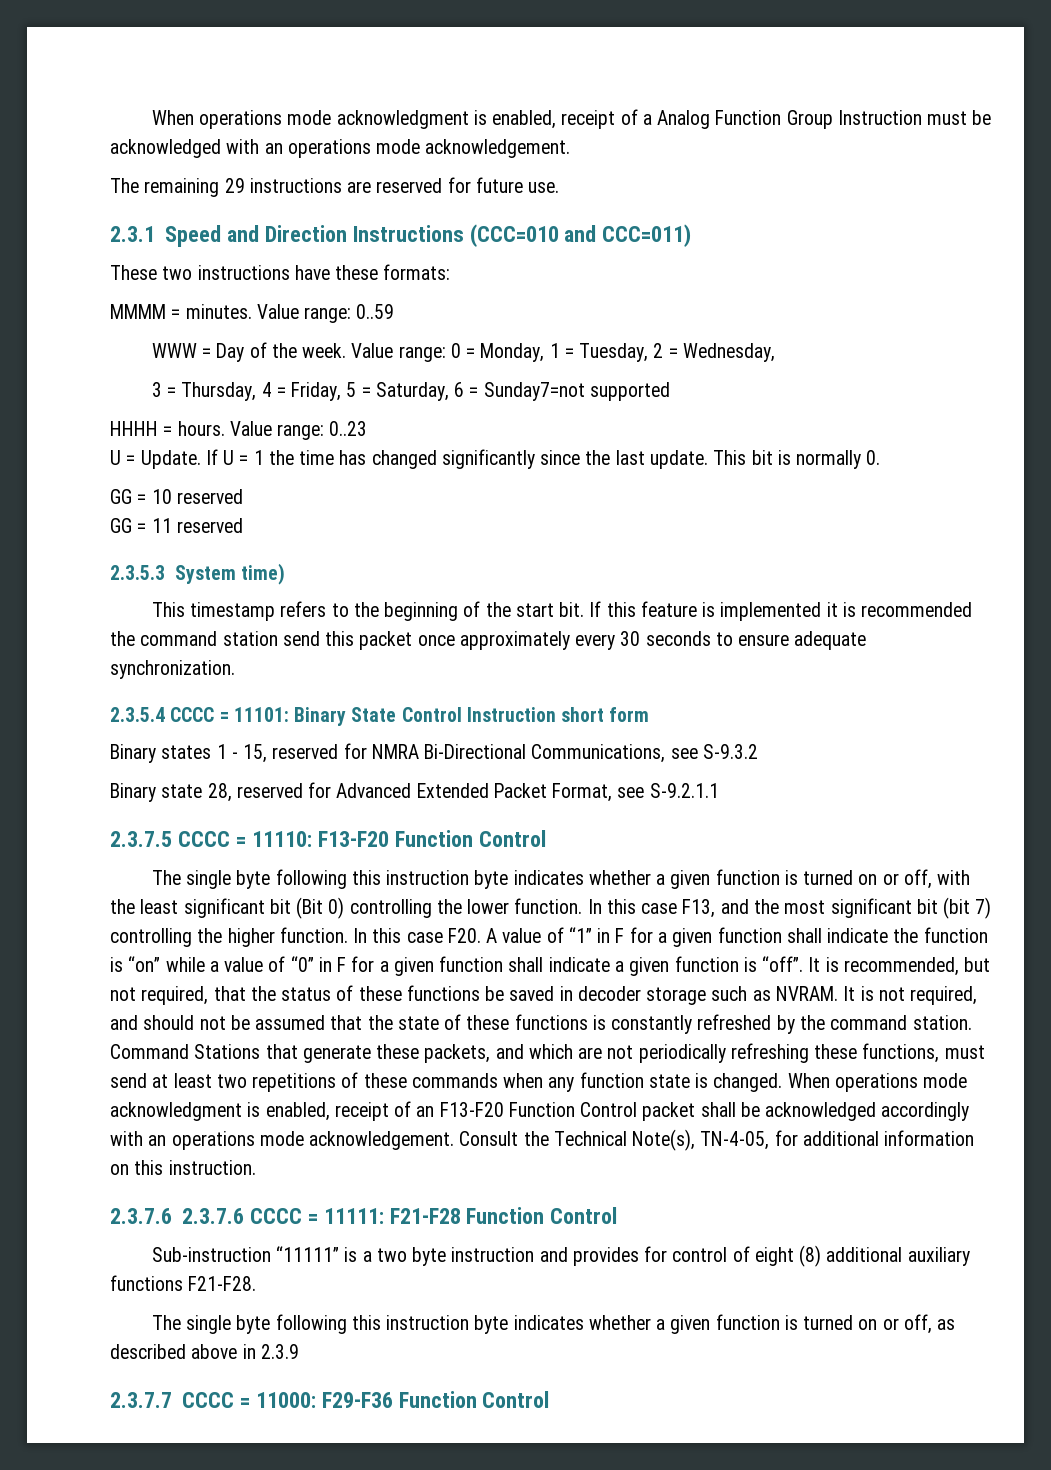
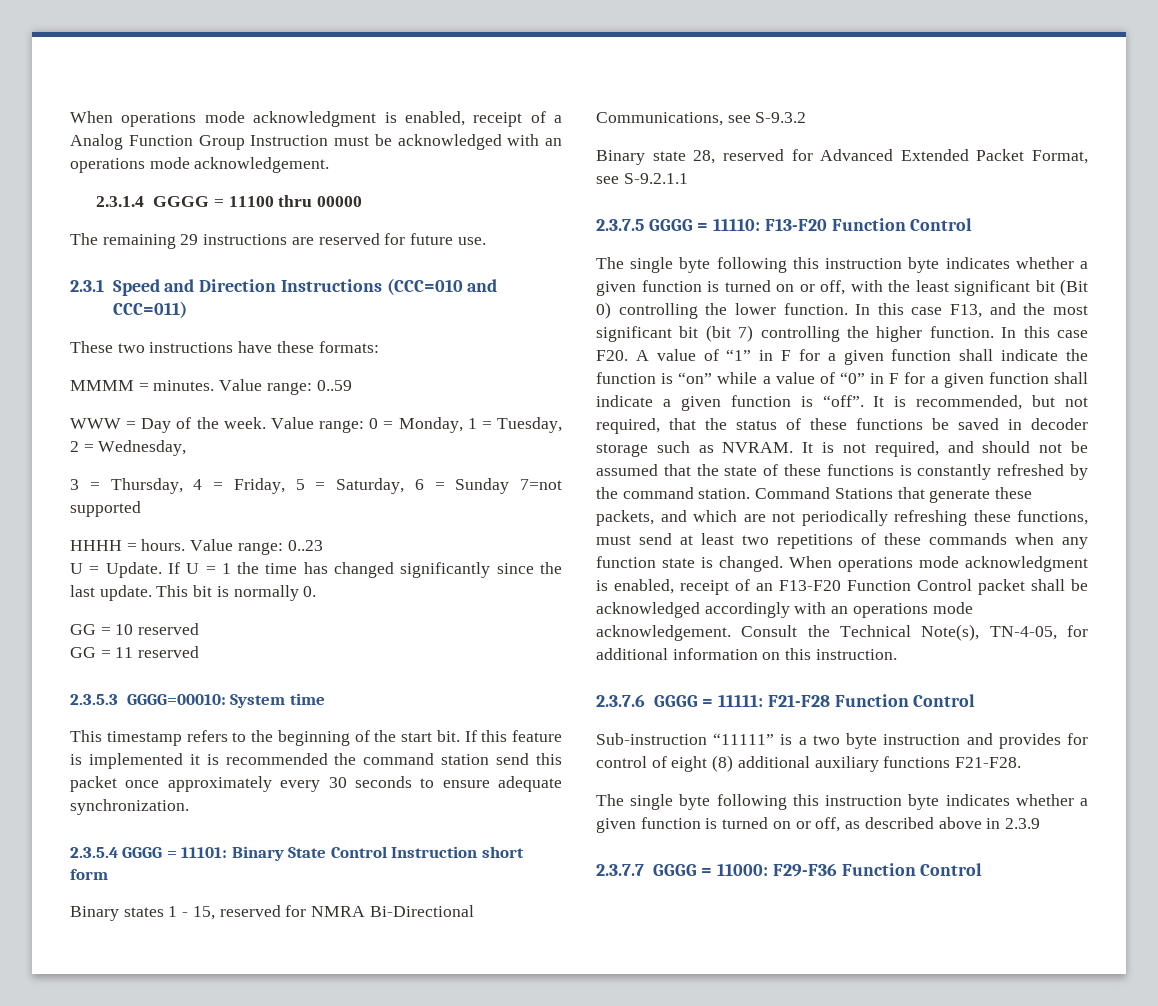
(571, 148) none -> [96,195,363,207] // 2.3.1.4 GGGG = 11100 thru 00000
[483,382,585,401] Sunday7=not -> [455,478,562,494] Sunday 7=not
[174,563,286,585] System time) -> [126,693,325,708] GGGG=00010: System time
[170,707,215,722] CCCC -> [122,847,163,858] GGGG
[177,831,230,847] CCCC -> [648,219,693,231] GGGG
[181,1208,302,1224] 2.3.7.6 CCCC -> [653,695,698,707] GGGG
[181,1392,234,1408] CCCC -> [652,864,697,876] GGGG

